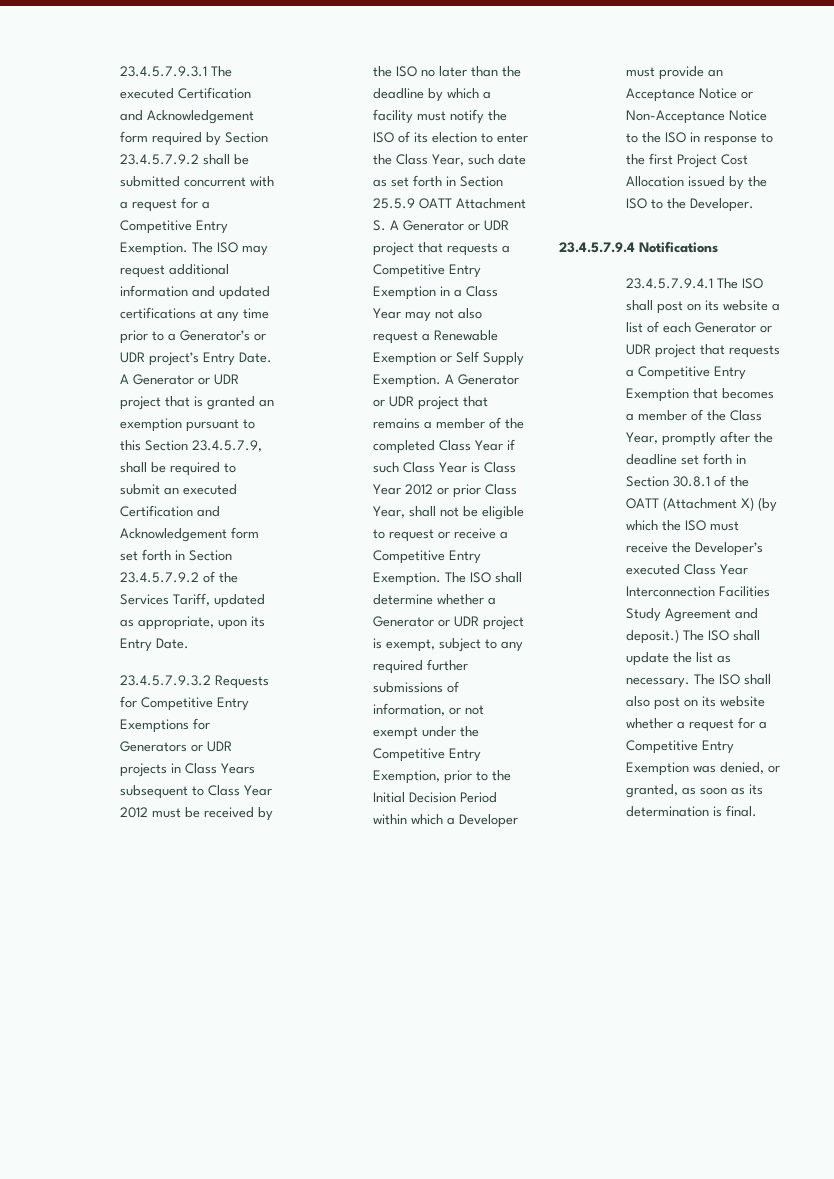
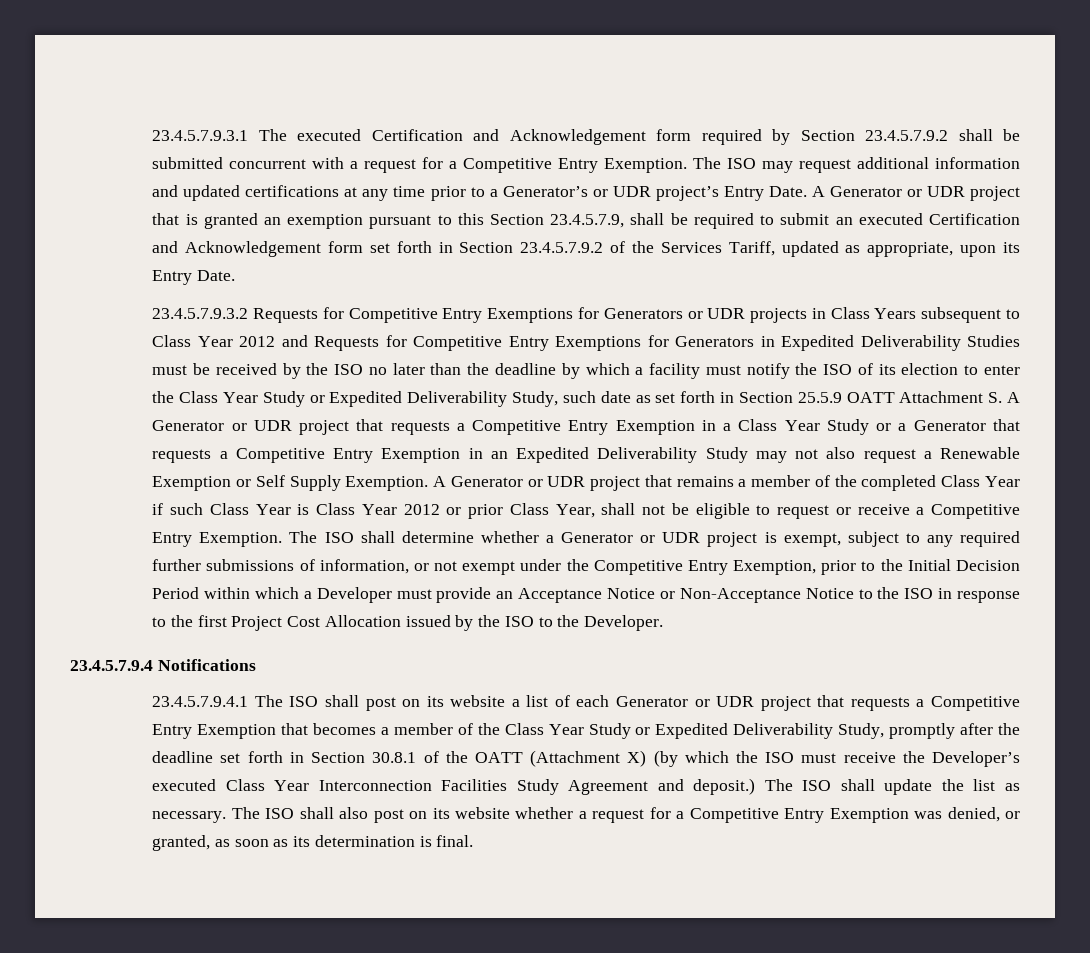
(148, 812) none -> [281,335,1020,351] and Requests for Competitive Entry Exemptions for Generators in Expedited Deliverability Studies
[431,154,464,166] Year, -> [222,391,559,407] Year Study or Expedited Deliverability Study,
(401, 313) none -> [826,419,1021,435] [152,447,748,463] Study or a Generator that requests a Competitive Entry Exemption in an Expedited Deliverability Study
[625,432,658,444] Year, -> [548,723,885,739] Year Study or Expedited Deliverability Study,

